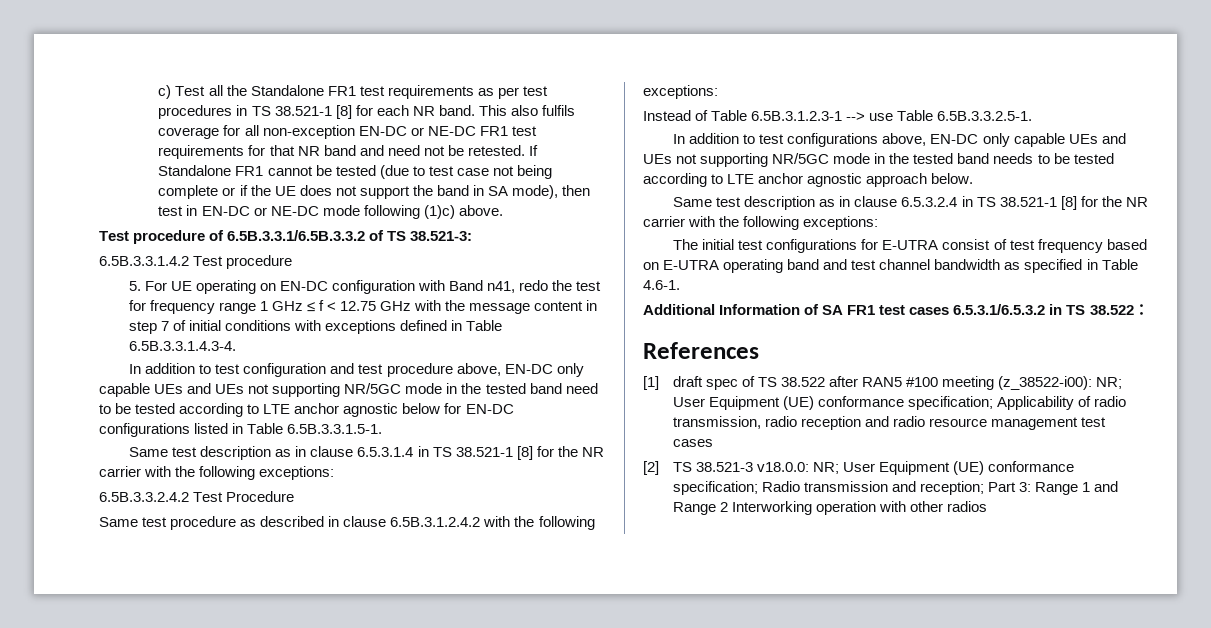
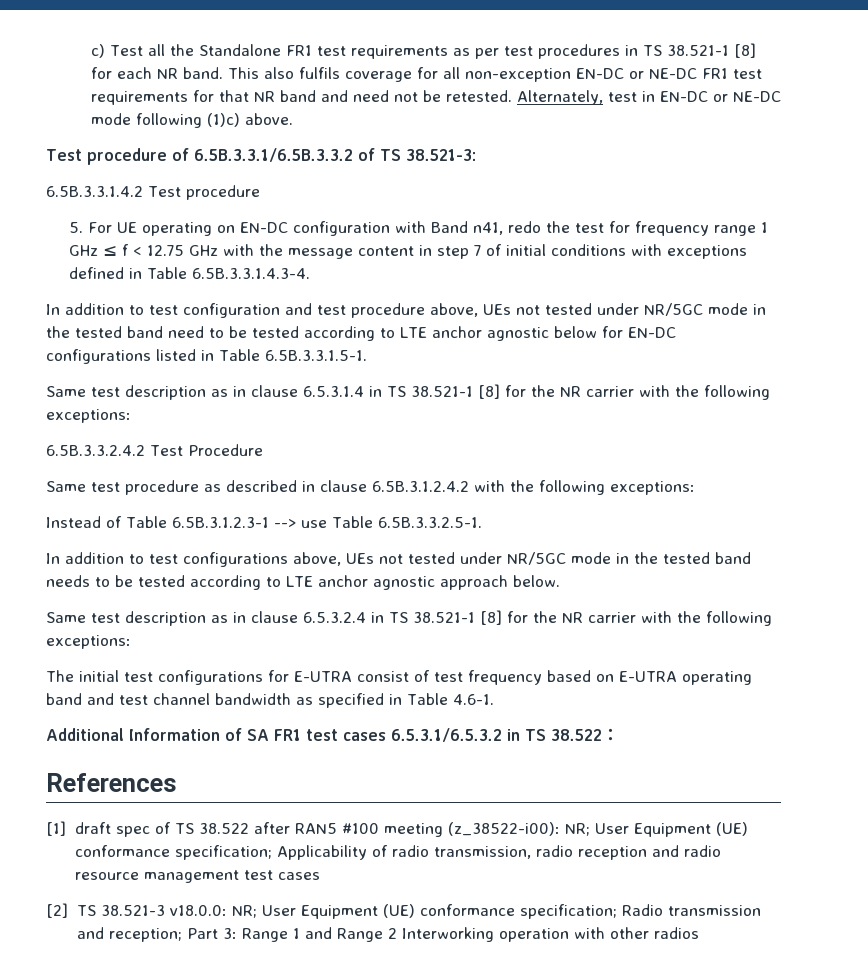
[528,145,538,156] [158,165,552,179] [158,185,591,199] If Standalone FR1 cannot be tested (due to test case not being complete or if the UE does not support the band in SA mode), then -> [516,90,603,105] Alternately,
[504,363,584,377] [99,383,341,397] EN-DC only capable UEs and UEs not supporting -> [483,303,639,315] UEs not tested under
[930,133,1126,147] [643,153,769,167] EN-DC only capable UEs and UEs not supporting -> [346,552,502,564] UEs not tested under

